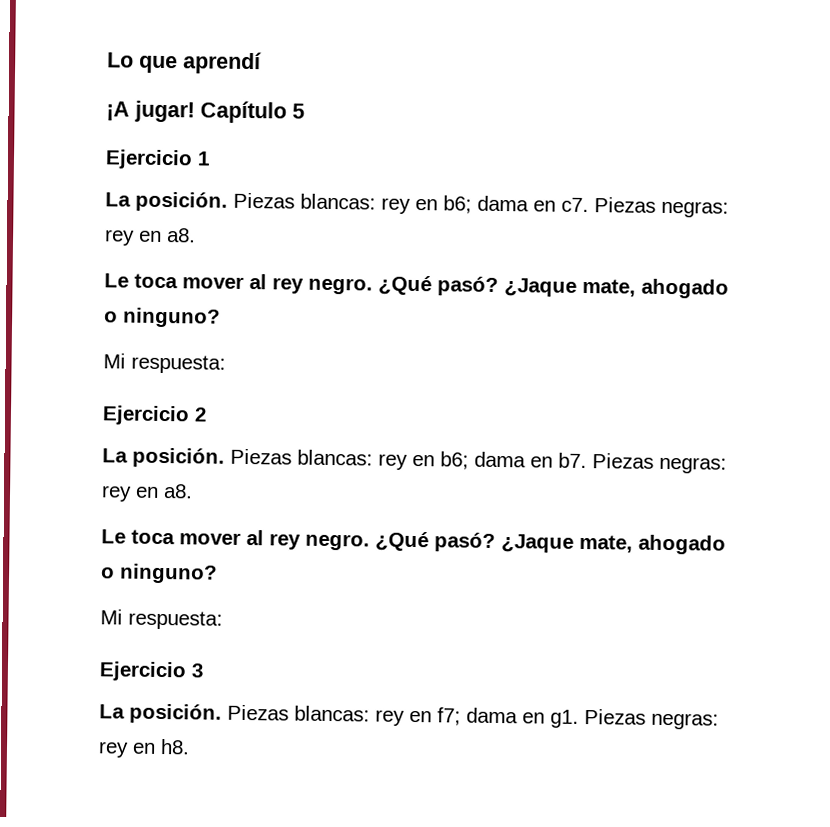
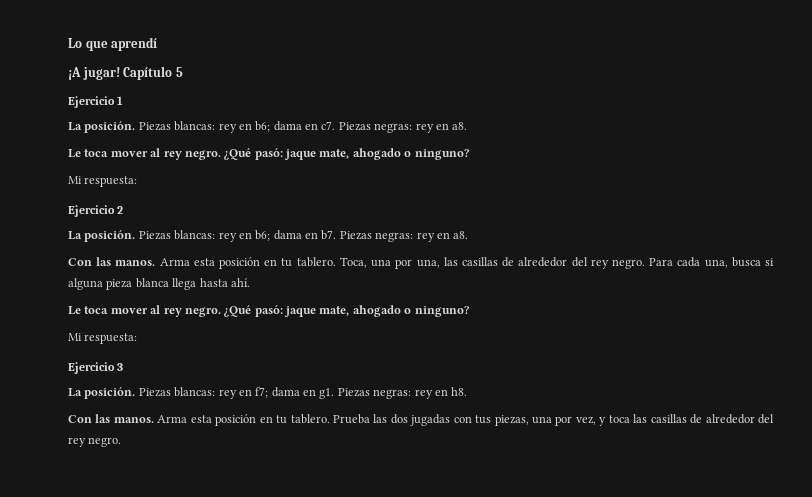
[437,276,577,297] pasó? ¿Jaque -> [254,148,316,160] pasó: jaque
[101,529,574,553] // Le toca mover al rey negro. ¿Qué pasó? ¿Jaque -> [68,257,775,269] [68,278,250,290] [68,305,316,317] // Con las manos. Arma esta posición en tu tablero. Toca, una por una, las casillas de alrededor del rey negro. Para cada una, busca si alguna pieza blanca llega hasta ahí. // Le toca mover al rey negro. ¿Qué pasó: jaque
(190, 747) none -> [68,414,775,426] [68,437,122,447] // Con las manos. Arma esta posición en tu tablero. Prueba las dos jugadas con tus piezas, una por vez, y toca las casillas de alrededor del rey negro.

